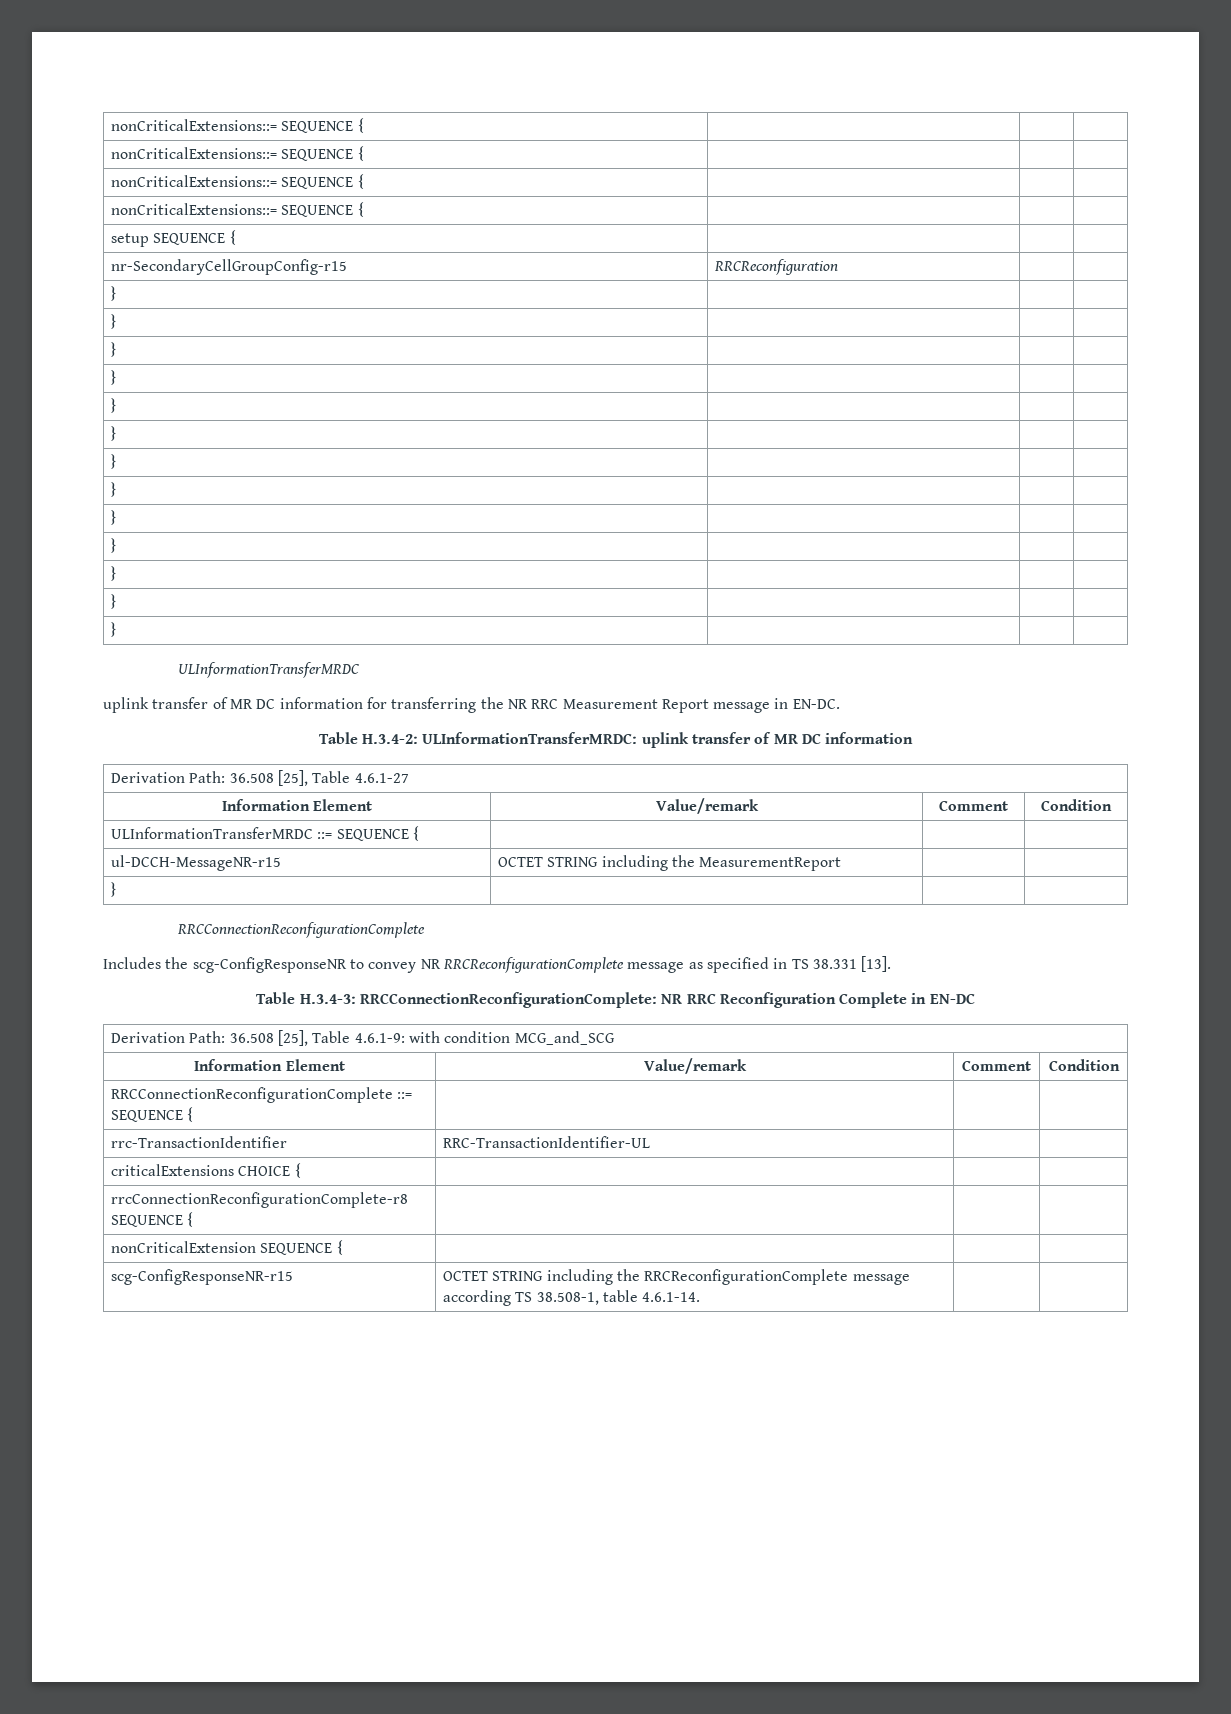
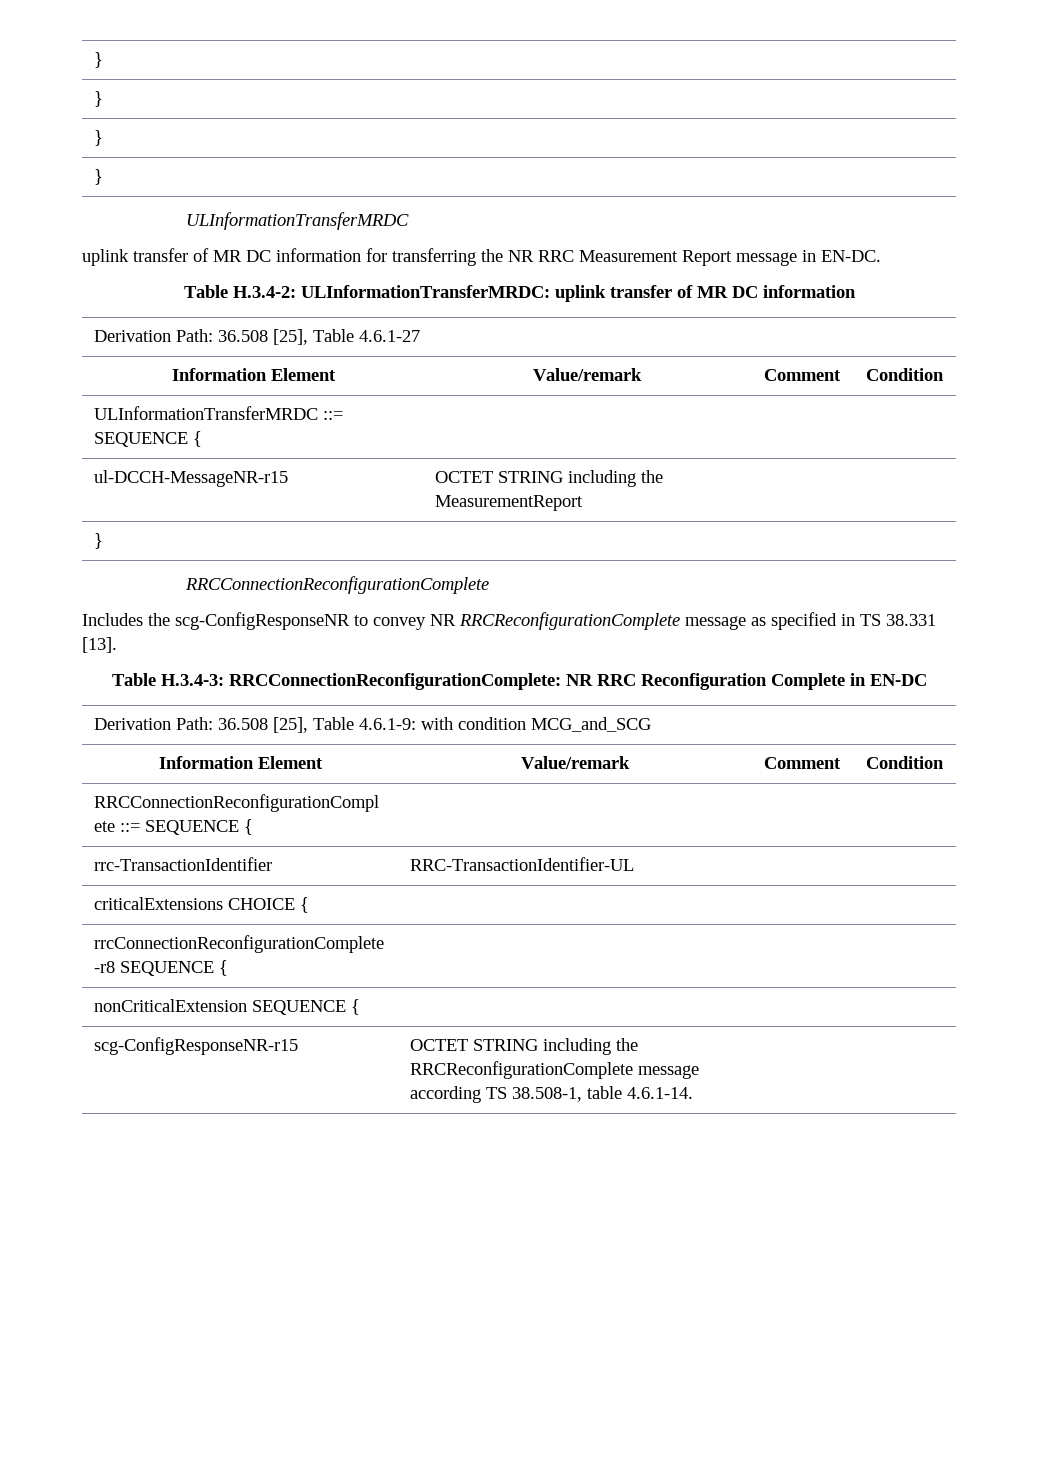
[111,118,364,133] [111,146,364,161] [111,174,364,189] [111,202,364,217] [111,230,236,247] [111,259,348,275] [714,259,839,275] [111,286,117,301] [111,314,117,329] [111,342,117,357] [111,370,117,385] [111,398,117,413] [111,426,117,441] [111,454,117,469] [111,482,117,497] [111,510,117,525] nonCriticalExtensions::= SEQUENCE { | | | // nonCriticalExtensions::= SEQUENCE { | | | // nonCriticalExtensions::= SEQUENCE { | | | // nonCriticalExtensions::= SEQUENCE { | | | // setup SEQUENCE { | | | // nr-SecondaryCellGroupConfig-r15 | RRCReconfiguration | | // } | | | // } | | | // } | | | // } | | | // } | | | // } | | | // } | | | // } | | | // } | | | // -> (94, 60) none

